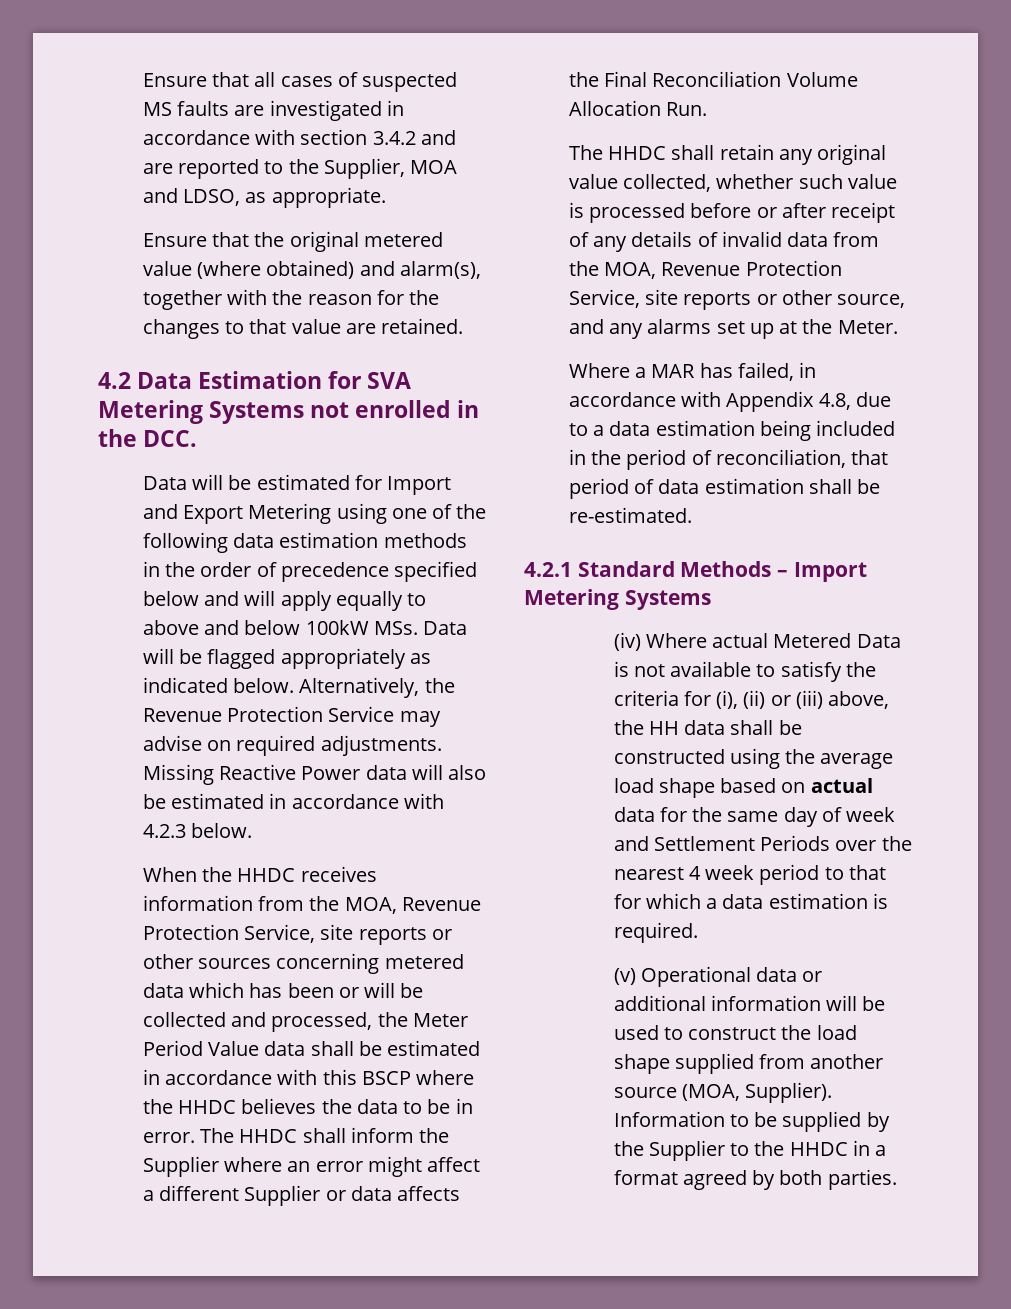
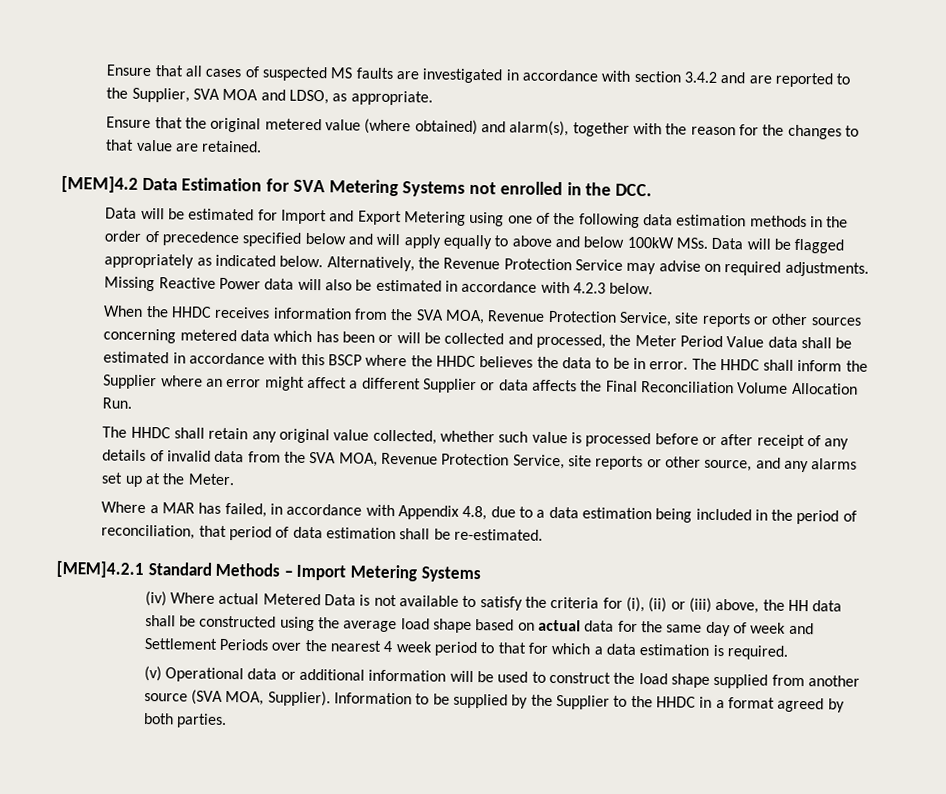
(405, 168) none -> [193,88,221,100] SVA
[98,372,131,389] 4.2 -> [61,175,138,193] [MEM]4.2
(340, 903) none -> [415,309,444,321] SVA
(599, 268) none -> [309,452,337,464] SVA
[524,562,572,577] 4.2.1 -> [56,560,144,578] [MEM]4.2.1
[681,1084,740,1101] (MOA, -> [191,689,265,706] (SVA MOA,

